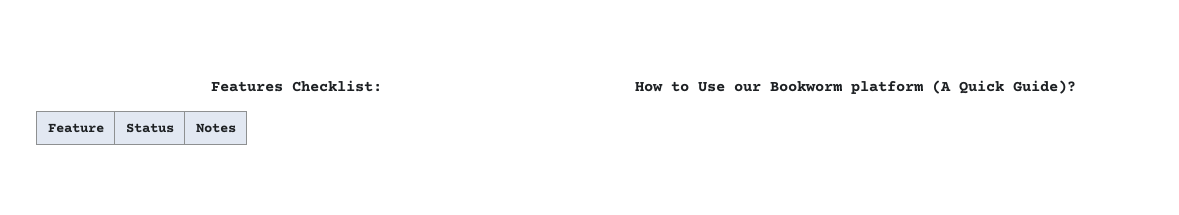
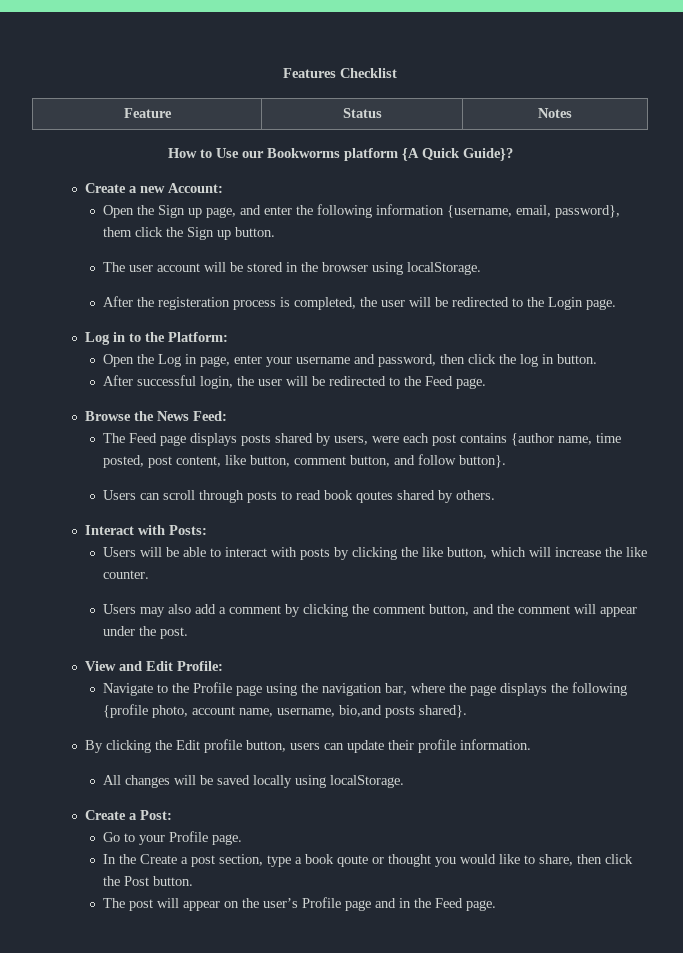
[292,80,382,92] Checklist: -> [340,68,397,78] Checklist
[770,80,1076,94] Bookworm platform (A Quick Guide)? -> [266,148,513,161] [84,183,223,193] [103,204,621,218] [103,227,276,240] [103,262,482,275] [103,296,617,310] [84,332,228,345] [103,354,598,367] [103,375,487,389] [84,411,227,421] [103,433,622,446] [103,454,507,468] [103,490,496,503] [84,525,207,535] [103,547,648,560] [103,570,150,579] [103,604,638,617] [103,626,189,639] [84,661,223,671] [103,682,628,696] [103,704,468,718] [84,739,531,753] [103,775,405,788] [84,810,172,820] [103,831,243,845] [103,854,634,867] [103,876,194,886] [103,897,497,911] Bookworms platform {A Quick Guide}? // Create a new Account: // Open the Sign up page, and enter the following information {username, email, password}, them click the Sign up button. // The user account will be stored in the browser using localStorage. // After the registeration process is completed, the user will be redirected to the Login page. // Log in to the Platform: // Open the Log in page, enter your username and password, then click the log in button. // After successful login, the user will be redirected to the Feed page. // Browse the News Feed: // The Feed page displays posts shared by users, were each post contains {author name, time posted, post content, like button, comment button, and follow button}. // Users can scroll through posts to read book qoutes shared by others. // Interact with Posts: // Users will be able to interact with posts by clicking the like button, which will increase the like counter. // Users may also add a comment by clicking the comment button, and the comment will appear under the post. // View and Edit Profile: // Navigate to the Profile page using the navigation bar, where the page displays the following {profile photo, account name, username, bio,and posts shared}. // By clicking the Edit profile button, users can update their profile information. // All changes will be saved locally using localStorage. // Create a Post: // Go to your Profile page. // In the Create a post section, type a book qoute or thought you would like to share, then click the Post button. // The post will appear on the user’s Profile page and in the Feed page.

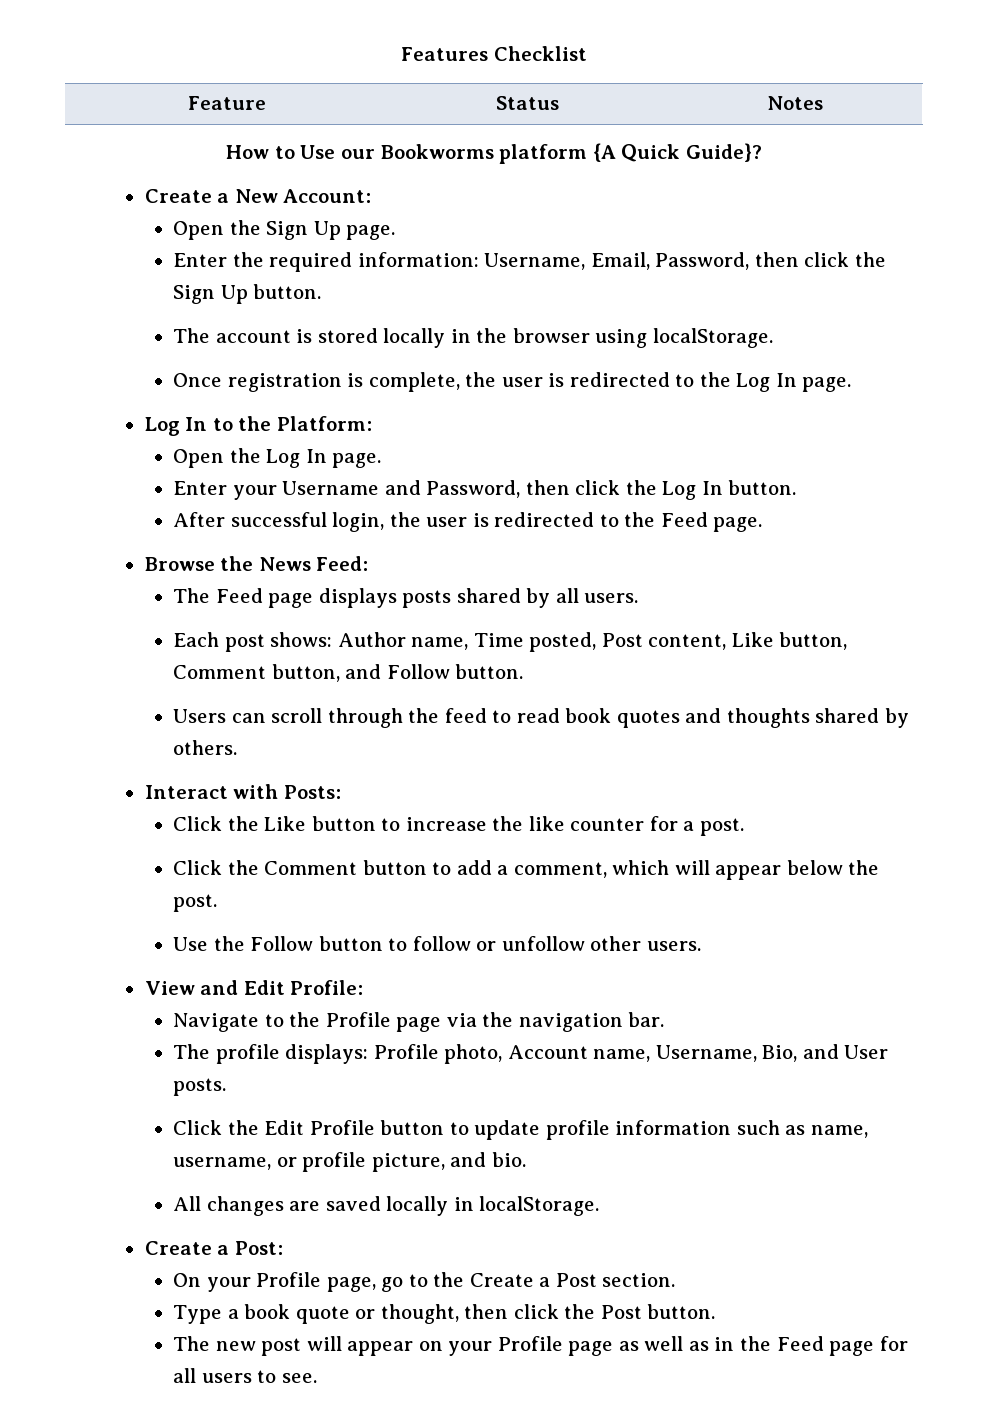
[139,186,165,193] new -> [234,189,278,203] New
[188,204,621,218] [103,227,133,237] up page, and enter the following information {username, email, password}, them -> [313,221,396,240] [173,252,799,272] Up page. // Enter the required information: Username, Email, Password, then
[217,227,276,240] [103,262,284,272] up button. // The user account will be stored -> [220,284,322,304] [173,328,446,348] Up button. // The account is stored locally
[103,296,584,310] After the registeration process is completed, the user will be redirected to the Login -> [173,372,797,392] Once registration is complete, the user is redirected to the Log In
[112,332,125,342] in -> [185,417,208,431] In
[185,354,555,367] in page, enter your username and password, then click the log in -> [305,449,382,468] [173,480,723,500] In page. // Enter your Username and Password, then click the Log In
[286,376,326,386] will be -> [472,513,489,527] is
[334,433,622,446] [103,454,507,468] users, were each post contains {author name, time posted, post content, like button, comment button, and follow button}. -> [555,588,639,603] [173,632,848,652] [173,664,524,682] all users. // Each post shows: Author name, Time posted, Post content, Like button, Comment button, and Follow button.
[247,491,278,503] posts -> [408,708,487,723] the feed
[356,491,394,503] qoutes -> [616,708,810,728] quotes and thoughts
[103,547,648,560] [103,570,150,579] [103,604,638,617] [103,626,136,636] Users will be able to interact with posts by clicking the like button, which will increase the like counter. // Users may also add a comment by clicking the comment button, and the comment will appear under -> [173,816,744,836] [173,860,843,880] Click the Like button to increase the like counter for a post. // Click the Comment button to add a comment, which will appear below
(189, 633) none -> [173,936,701,951] // Use the Follow button to follow or unfollow other users.
[266,683,298,696] using -> [446,1013,477,1027] via
[385,682,628,696] [103,704,468,718] [84,739,531,753] bar, where the page displays the following {profile photo, account name, username, bio,and posts shared}. // By clicking the Edit profile button, users can update their profile information. -> [628,1012,665,1027] [173,1044,889,1064] [173,1078,227,1096] [173,1120,868,1140] [173,1152,526,1172] bar. // The profile displays: Profile photo, Account name, Username, Bio, and User posts. // Click the Edit Profile button to update profile information such as name, username, or profile picture, and bio.
[174,775,214,785] will be -> [289,1201,321,1211] are
[295,775,327,788] using -> [453,1197,474,1211] in
[103,831,243,845] [103,854,574,867] Go to your Profile page. // In the Create a post section, type a book qoute or thought you would like to share, -> [173,1272,676,1292] [173,1304,459,1324] On your Profile page, go to the Create a Post section. // Type a book quote or thought,
(126, 903) none -> [215,1341,256,1351] new
[242,897,497,911] the user’s Profile page and in the Feed page. -> [448,1336,908,1356] [173,1368,317,1383] your Profile page as well as in the Feed page for all users to see.

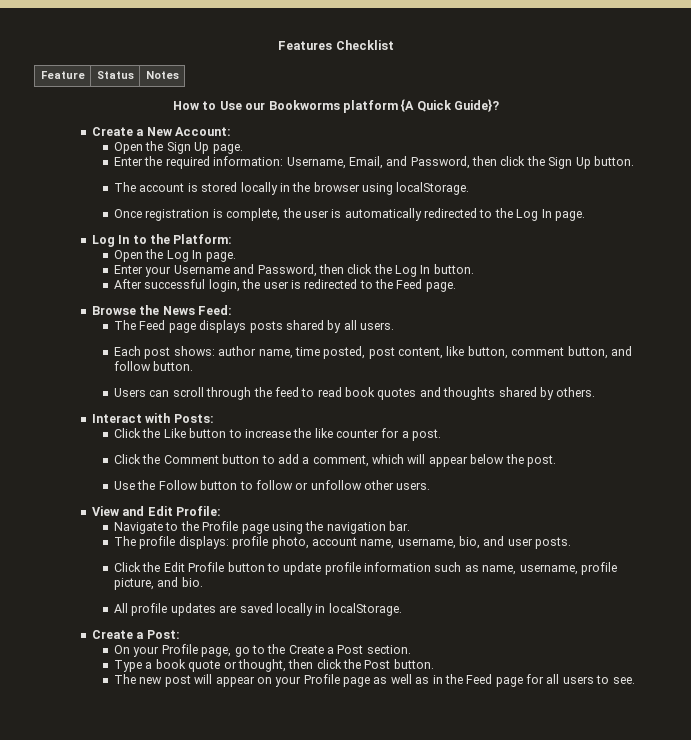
(650, 261) none -> [386,156,408,166] and
(565, 380) none -> [344,208,422,221] automatically
[337,632,848,652] [173,665,267,679] Author name, Time posted, Post content, Like button, Comment -> [218,346,565,359] author name, time posted, post content, like button, comment
[386,664,450,679] Follow -> [114,361,152,371] follow
[446,1013,477,1027] via -> [271,522,303,534] using
[373,1044,889,1064] Profile photo, Account name, Username, Bio, and User -> [232,536,533,549] profile photo, account name, username, bio, and user
[276,1157,297,1167] or -> (578, 569) none
[206,1196,284,1216] changes -> [131,603,216,616] profile updates

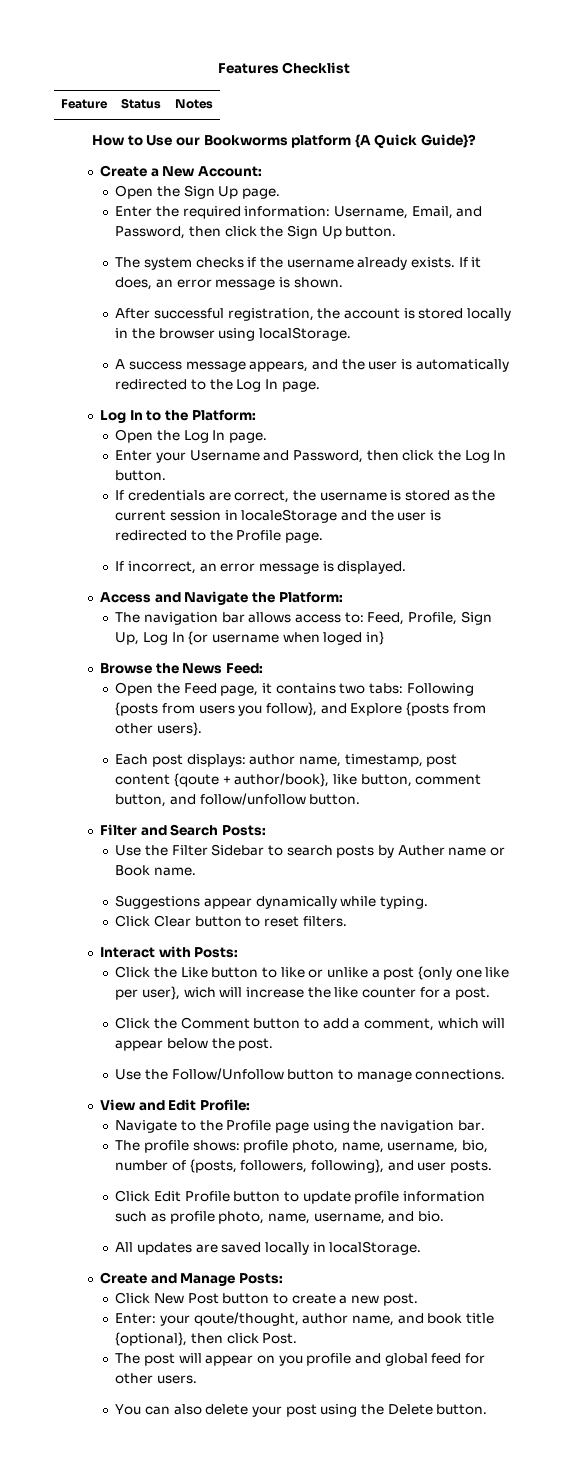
(137, 187) none -> [144,257,482,270] [115,277,343,290] [115,308,341,321] system checks if the username already exists. If it does, an error message is shown. // After successful registration, the
[114,208,281,221] Once registration is complete, -> [115,359,339,372] A success message appears, and
[114,279,240,292] After successful login, -> [115,490,496,503] [115,509,368,523] If credentials are correct, the username is stored as the current session in localeStorage and
[396,279,456,292] [91,305,233,315] [114,320,395,333] Feed page. // Browse the News Feed: // The Feed page displays posts shared by all users. -> [236,530,324,543] [115,561,407,574] [99,591,343,605] [115,611,492,625] [115,631,384,645] [99,663,263,674] [115,682,474,696] [115,702,486,716] [115,722,203,736] Profile page. // If incorrect, an error message is displayed. // Access and Navigate the Platform: // The navigation bar allows access to: Feed, Profile, Sign Up, Log In {or username when loged in} // Browse the News Feed: // Open the Feed page, it contains two tabs: Following {posts from users you follow}, and Explore {posts from other users}.
[173,346,444,359] shows: author name, time posted, post content, -> [186,754,458,767] [115,773,330,787] displays: author name, timestamp, post content {qoute + author/book},
[114,361,194,371] [114,387,596,400] follow button. // Users can scroll through the feed to read book quotes and thoughts shared by others. -> [199,793,361,805] [99,824,266,836] [115,844,505,858] [115,865,197,876] [115,895,429,909] [115,915,347,927] follow/unfollow button. // Filter and Search Posts: // Use the Filter Sidebar to search posts by Auther name or Book name. // Suggestions appear dynamically while typing. // Click Clear button to reset filters.
(242, 433) none -> [280,966,510,980] [115,986,243,1000] like or unlike a post {only one like per user}, wich will
[158,480,431,490] Follow button to follow or unfollow other users. -> [171,1068,506,1082] Follow/Unfollow button to manage connections.
[178,536,357,549] displays: profile photo, account -> [192,1140,339,1153] shows: profile photo,
(481, 542) none -> [115,1159,385,1173] number of {posts, followers, following},
[142,562,161,572] the -> (151, 1196) none
[482,562,617,575] [114,578,155,590] name, username, profile picture, -> [169,1211,385,1224] profile photo, name, username,
[131,603,168,616] profile -> (134, 1247) none
[136,630,180,639] [114,644,411,657] [114,659,434,672] [114,674,163,684] a Post: // On your Profile page, go to the Create a Post section. // Type a book quote or thought, then click the Post button. // The new -> [150,1273,283,1286] [115,1292,418,1306] [115,1312,494,1326] [115,1332,298,1346] [115,1353,141,1364] and Manage Posts: // Click New Post button to create a new post. // Enter: your qoute/thought, author name, and book title {optional}, then click Post. // The
[275,674,635,687] your Profile page as well as in the Feed page for all users to see. -> [278,1353,485,1366] [115,1373,198,1384] [115,1404,488,1417] you profile and global feed for other users. // You can also delete your post using the Delete button.

